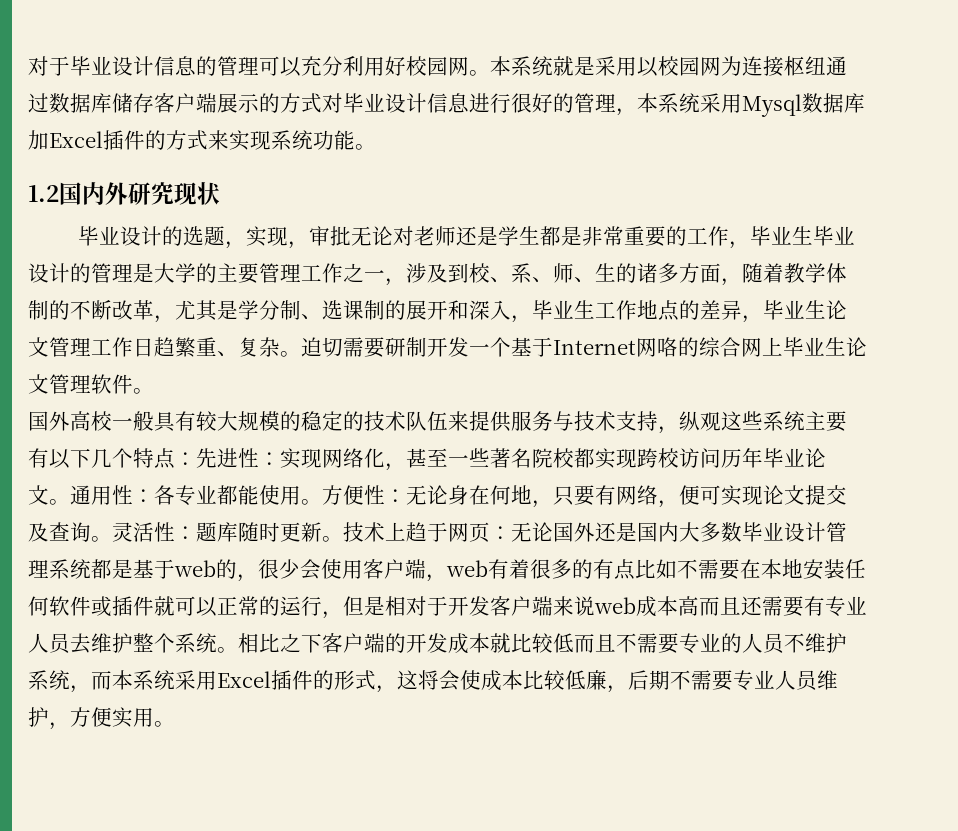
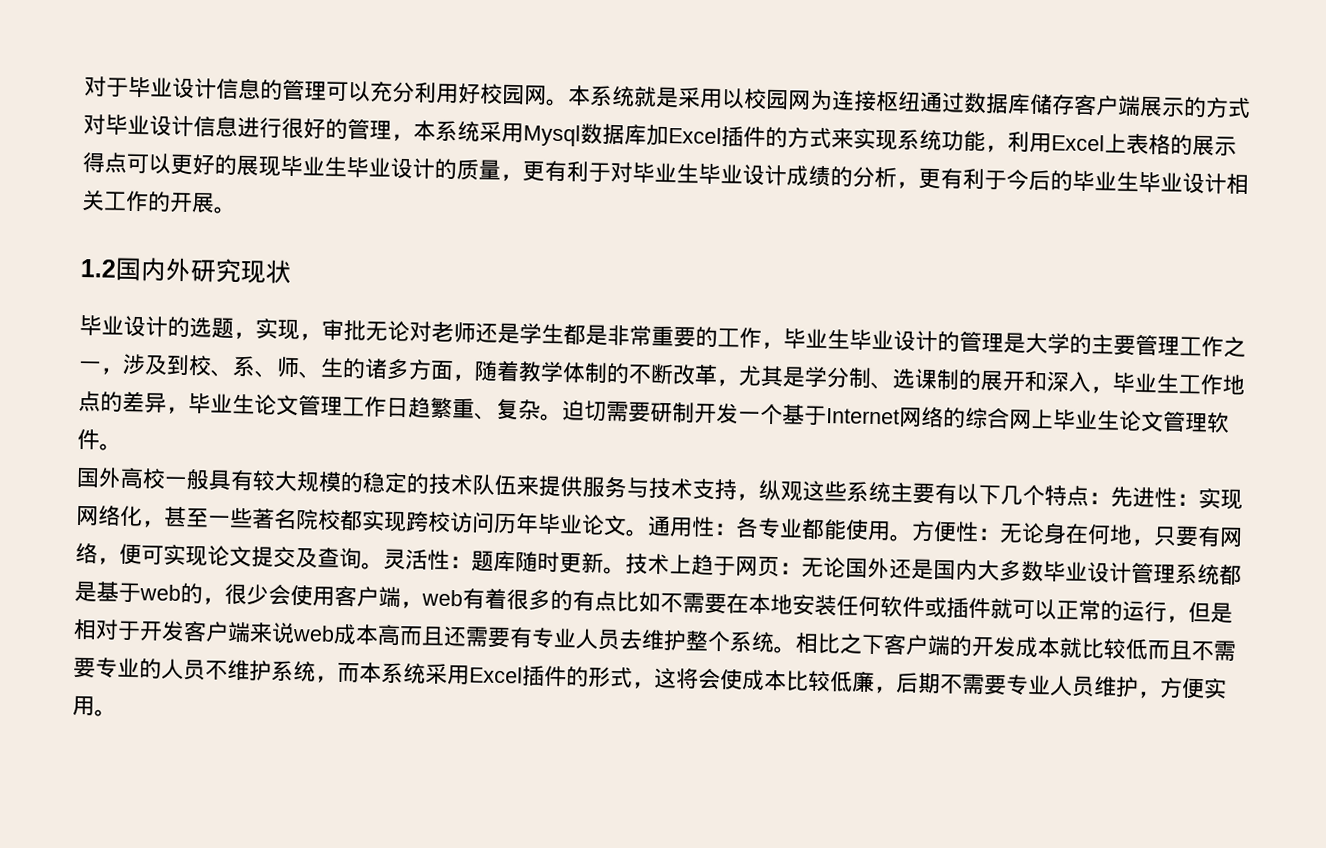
(355, 140) none -> [985,131,1237,157] [82,152,1249,195] [81,190,215,214] ，利用Excel上表格的展示得点可以更好的展现毕业生毕业设计的质量，更有利于对毕业生毕业设计成绩的分析，更有利于今后的毕业生毕业设计相关工作的开展
[657,337,678,357] 咯 -> [920,406,944,428] 络

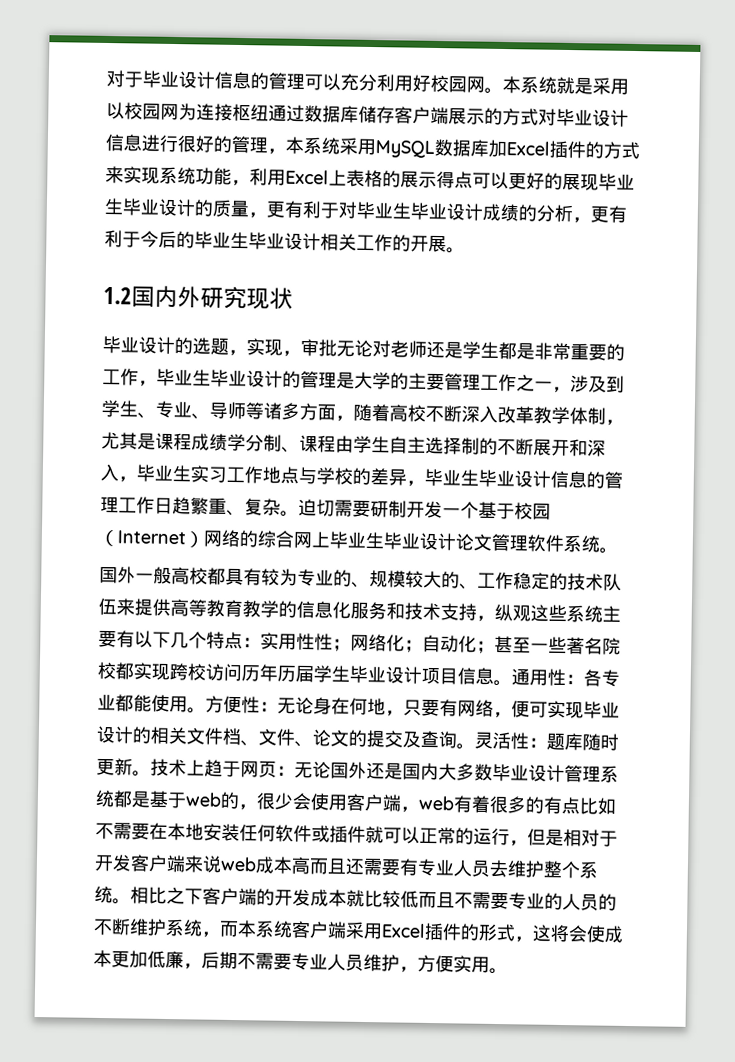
[523,124,581,147] Mysql -> [375,140,435,158] MySQL
[188,355,982,390] 校、系、师、生的诸多方面，随着教学体制的不断改革，尤其是学分制、选课制的 -> [101,399,624,426] [101,431,534,456] 学生、专业、导师等诸多方面，随着高校不断深入改革教学体制，尤其是课程成绩学分制、课程由学生自主选择制的不断
(1180, 383) none -> [190,465,227,483] 实习
(101, 401) none -> [298,466,353,485] 与学校
[254,394,299,417] 论文 -> [478,469,605,489] 毕业设计信息的
[826,408,900,425] Internet -> [514,502,551,520] [99,529,204,548] 校园（Internet）
(1120, 420) none -> [383,532,456,551] 毕业设计
(100, 439) none -> [563,534,600,553] 系统
[120,467,364,493] 高校一般具有较大规模的 -> [135,566,514,590] 一般高校都具有较为专业的、规模较大的、工作
[582,476,649,499] 服务与 -> [170,599,405,620] 高等教育教学的信息化服务和
[1110,486,1243,510] [75,505,165,528] 先进性：实现网络化， -> [260,632,495,654] 实用性性；网络化；自动化；
[537,513,627,537] 毕业论文 -> [277,664,494,685] 历届学生毕业设计项目信息
[207,545,252,568] 论文 -> [583,701,620,719] [96,725,367,748] 毕业设计的相关文件档、文件、论文的
[205,660,228,680] 不 -> [598,893,617,911] [93,918,131,936] 的不断
(426, 673) none -> [291,920,347,939] 客户端
[786,670,831,692] 比较 -> [111,950,148,968] 更加

